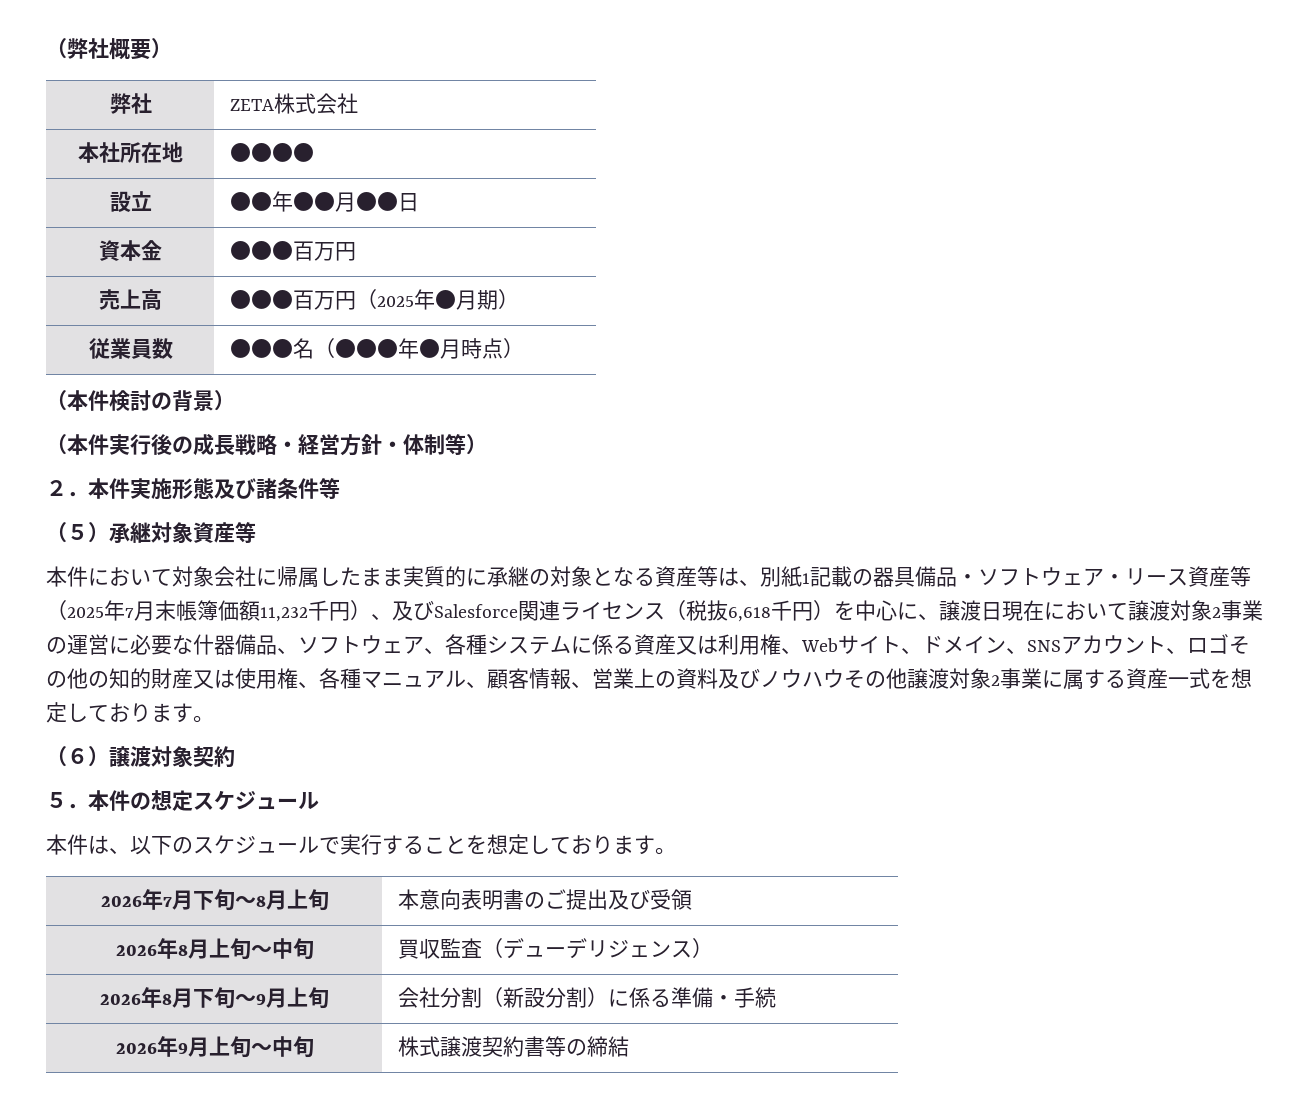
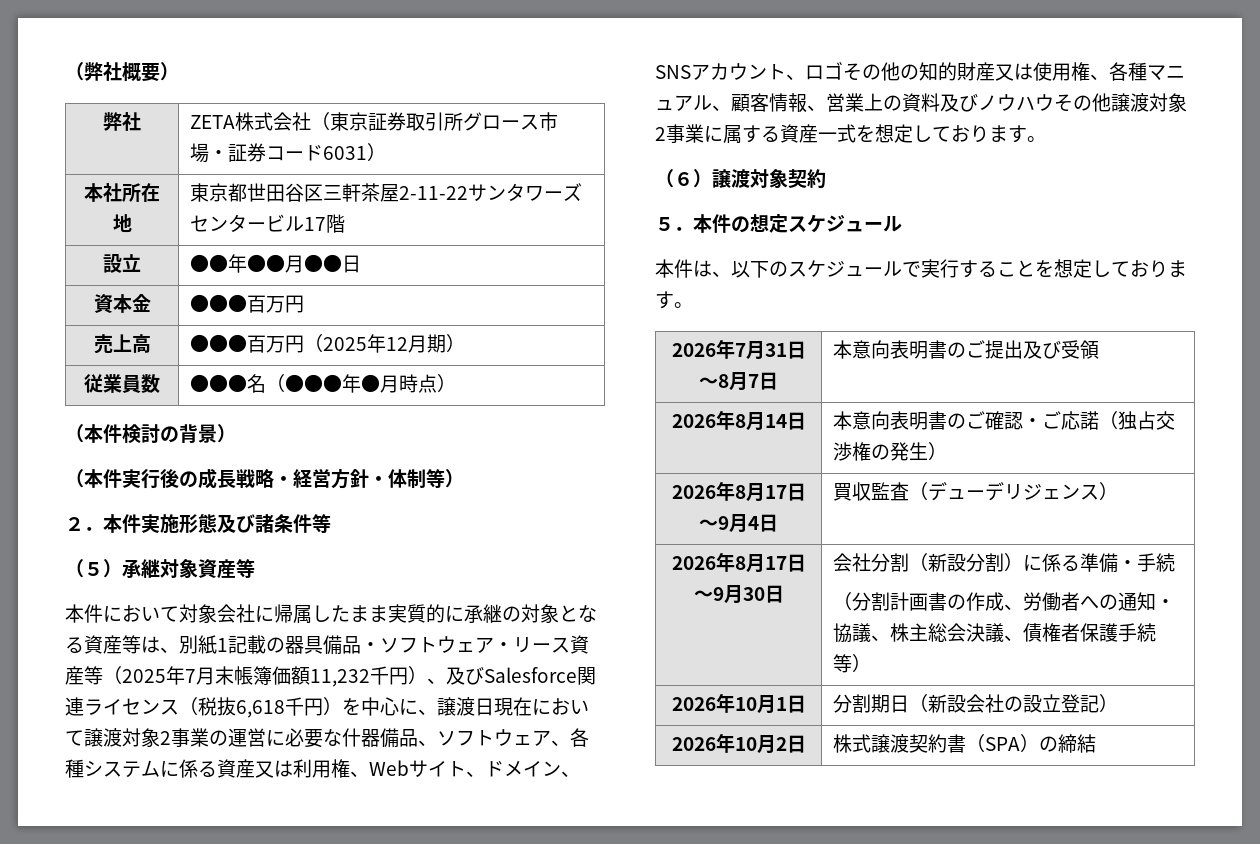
[78,142,183,163] [230,143,315,162] // 本社所在地 | ●●●● -> [311,112,559,131] [190,143,387,163] [84,183,160,202] [112,214,132,233] [190,183,583,202] [190,214,346,233] （東京証券取引所グロース市場・証券コード6031） // 本社所在地 | 東京都世田谷区三軒茶屋2-11-22サンタワーズセンタービル17階
[435,290,457,309] ● -> [386,337,409,351] 12
[192,889,235,911] 下旬 -> [764,341,806,359] 31日
[286,889,329,911] 上旬 -> [748,372,778,390] 7日
[208,938,314,960] 上旬～中旬 -> [764,412,806,430] [833,411,1176,430] [833,442,948,461] [671,481,806,502] [699,514,778,533] 14日 | 本意向表明書のご確認・ご応諾（独占交渉権の発生） // 2026年8月17日～9月4日
[193,987,329,1009] 下旬～9月上旬 -> [764,554,806,572] [693,585,784,604] 17日～9月30日
[115,1036,314,1058] // 2026年9月上旬～中旬 -> [833,592,1176,611] [833,623,1157,643] [833,654,872,673] [671,693,806,714] [833,694,1119,713] [671,733,806,754] // （分割計画書の作成、労働者への通知・協議、株主総会決議、債権者保護手続等） // 2026年10月1日 | 分割期日（新設会社の設立登記） // 2026年10月2日
[545,1036,567,1057] 等 -> [966,734,1040,753] （SPA）

